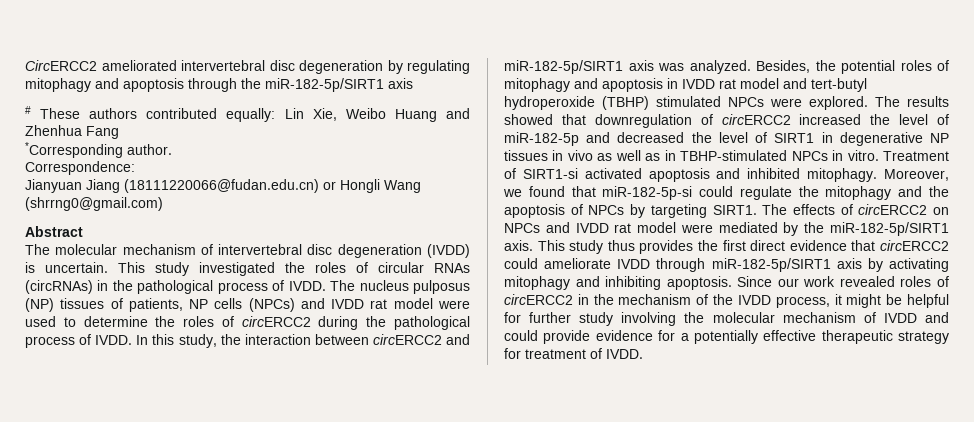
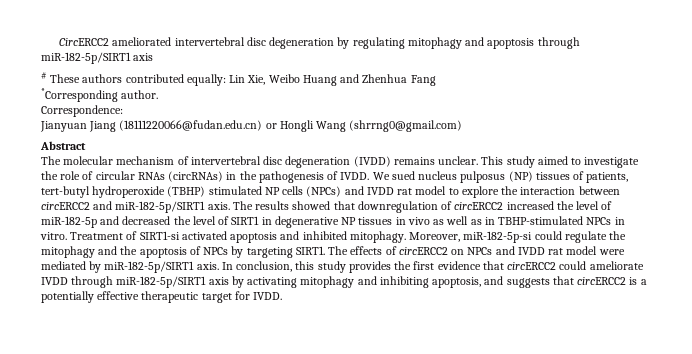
[241,78,261,89] the -> (580, 43) none
[25,262,346,276] is uncertain. This study investigated the roles -> [393,156,640,168] [41,171,81,180] remains unclear. This study aimed to investigate the role
[137,280,356,294] pathological process of IVDD. The -> [258,171,415,183] pathogenesis of IVDD. We sued
(183, 305) none -> [41,186,262,198] tert-butyl hydroperoxide (TBHP) stimulated
[437,300,470,309] [25,316,470,330] [25,334,217,348] were used to determine the roles of circERCC2 during the pathological process of IVDD. In this study, -> [448,186,499,198] to explore
[628,60,949,74] [504,78,867,92] [504,96,868,110] axis was analyzed. Besides, the potential roles of mitophagy and apoptosis in IVDD rat model and tert-butyl hydroperoxide (TBHP) stimulated NPCs were explored. -> [207,202,230,210] axis.
[503,186,596,197] we found that -> (461, 237) none
[804,222,949,236] [504,240,635,254] the miR-182-5p/SIRT1 axis. This study thus -> [104,261,346,273] miR-182-5p/SIRT1 axis. In conclusion, this study
[750,240,786,251] direct -> (435, 265) none
[666,276,949,290] [504,294,949,308] [504,312,949,326] [504,330,949,344] [504,348,602,359] apoptosis. Since our work revealed roles of circERCC2 in the mechanism of the IVDD process, it might be helpful for further study involving the molecular mechanism of IVDD and could provide evidence for a potentially effective therapeutic strategy for treatment of -> [432,276,647,288] [41,291,250,303] apoptosis, and suggests that circERCC2 is a potentially effective therapeutic target for

